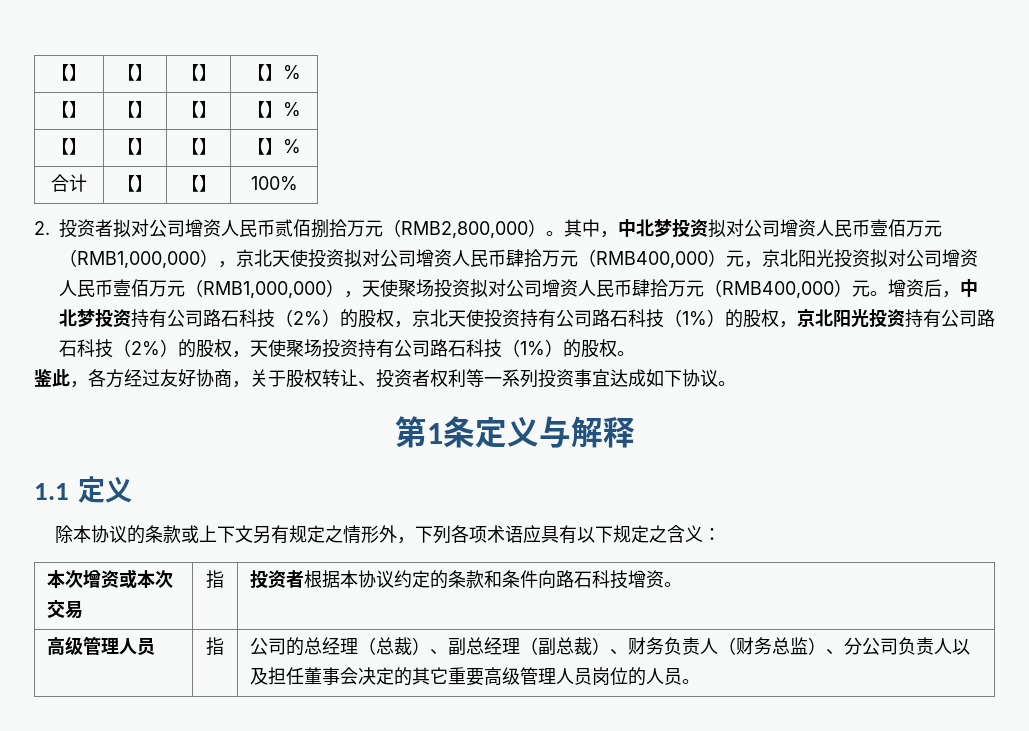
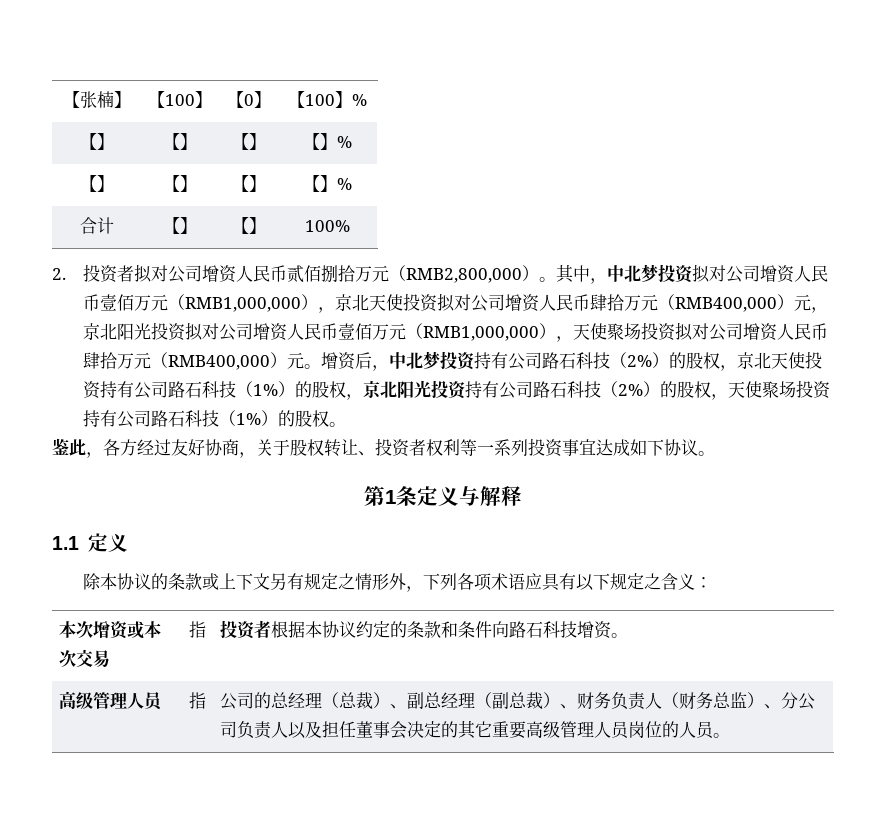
[51,64,87,81] [117,64,153,81] [180,64,217,81] [247,64,265,81] 【】 | 【】 | 【】 | 【 -> [62,91,131,108] [148,91,212,108] [226,91,271,108] [288,91,335,108] 【张楠】 | 【100】 | 【0】 | 【100

